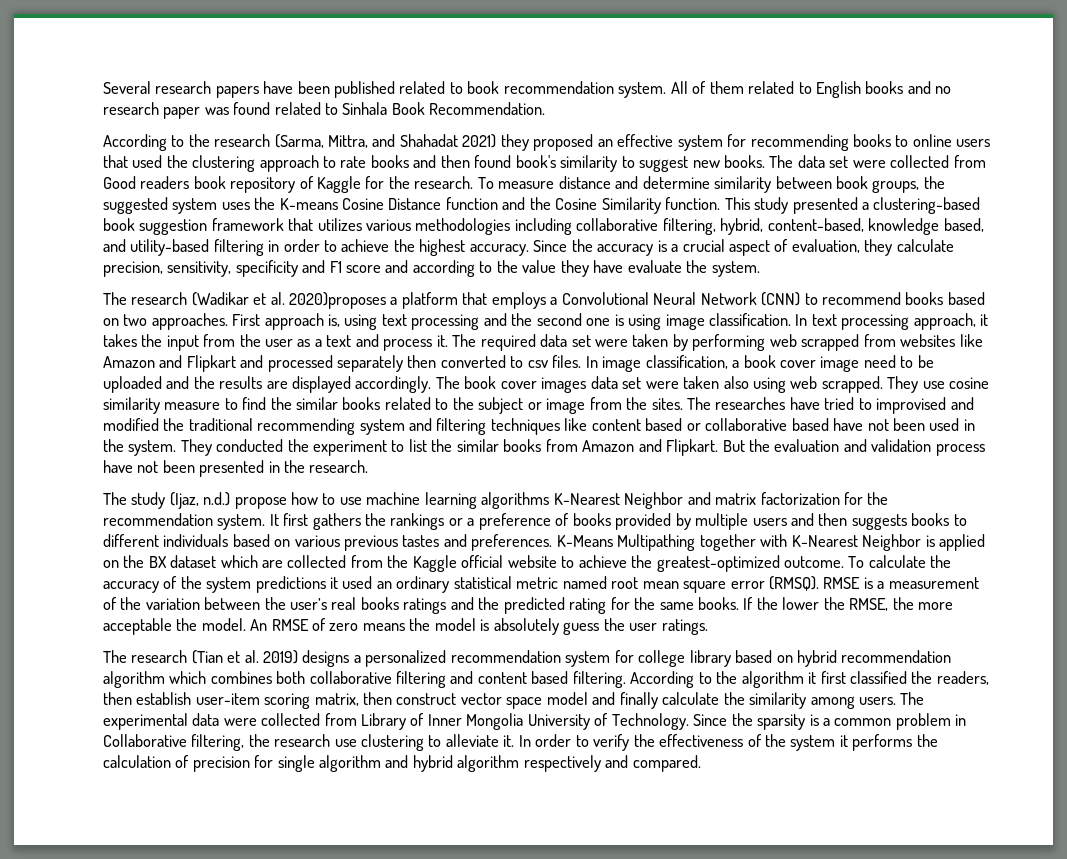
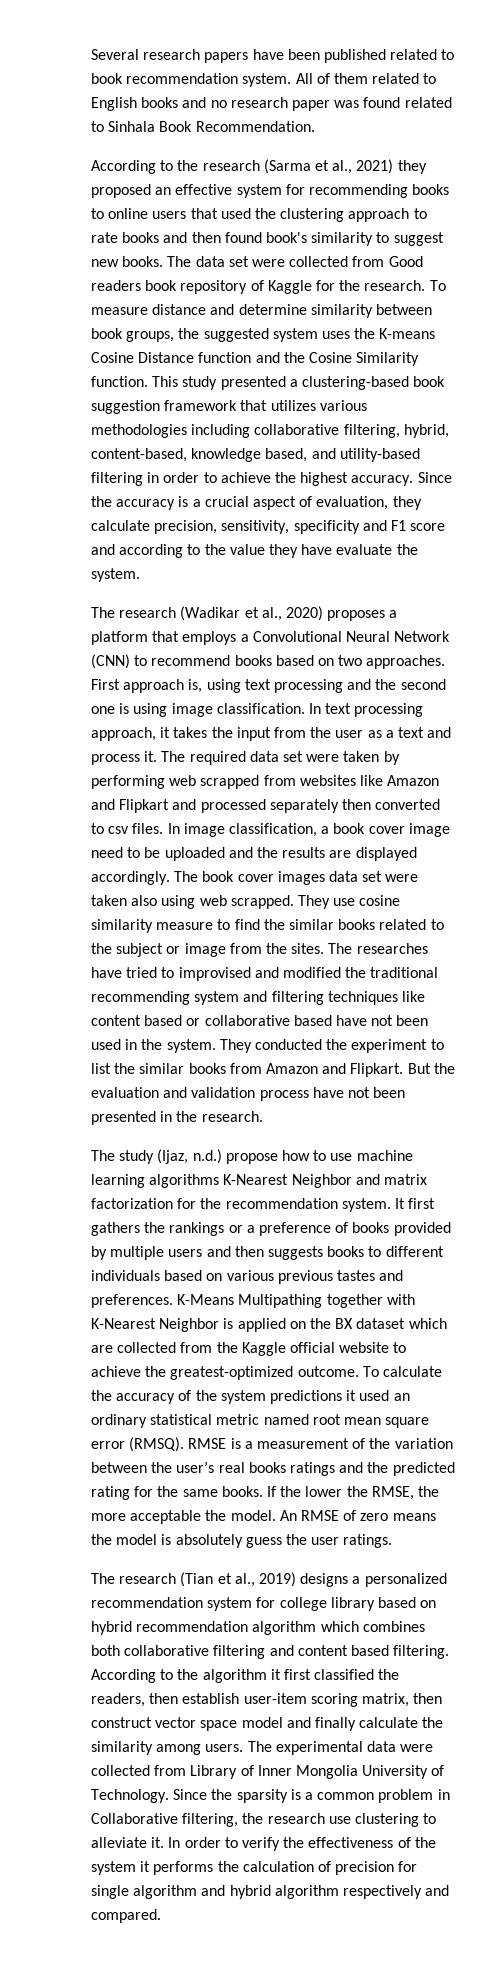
[274,134,458,148] (Sarma, Mittra, and Shahadat -> [263,159,353,174] (Sarma et al.,
[270,292,387,309] al. 2020)proposes -> [261,606,386,621] al., 2020) proposes
[244,650,259,663] al. -> [234,1573,255,1587] al.,

